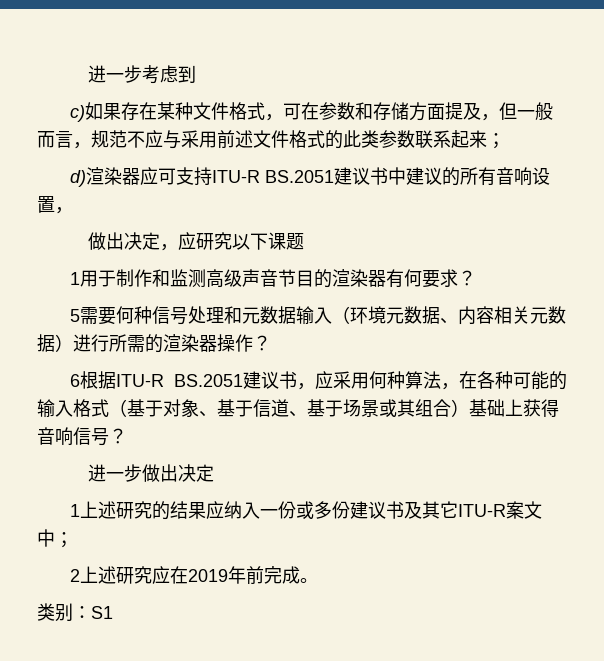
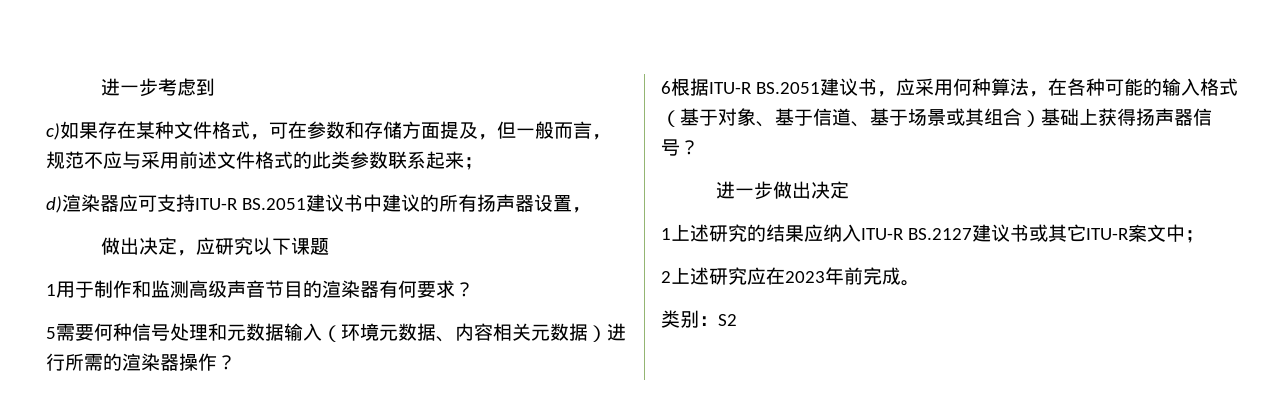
[495,167,532,186] 音响 -> [476,194,534,212] 扬声器
[37,427,73,446] 音响 -> [1136,108,1193,126] 扬声器
[259,501,422,519] 一份或多份建议书及 -> [861,224,1048,242] ITU-R BS.2127建议书或
[187,569,228,582] 2019 -> [785,271,825,283] 2023
[91,606,113,619] S1 -> [718,314,737,326] S2

